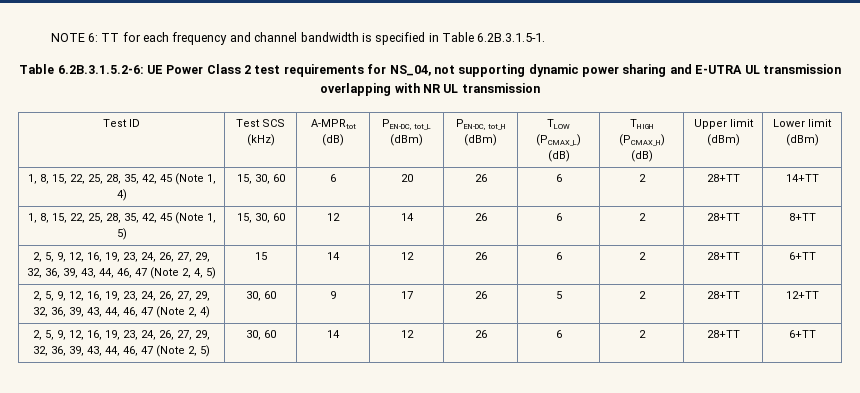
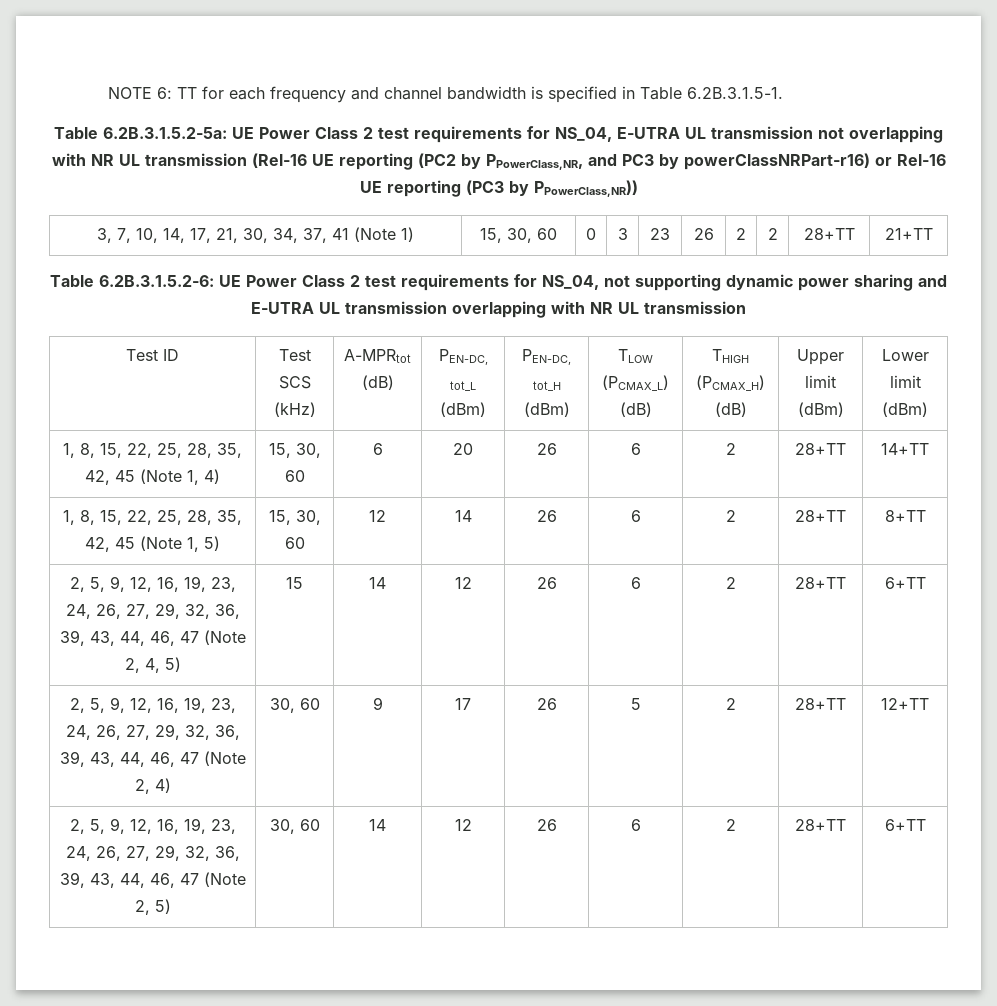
(546, 37) none -> [54,126,943,143] [51,153,946,170] [359,180,638,197] [97,227,414,243] [480,228,557,243] [586,228,596,240] [617,228,628,240] [650,228,670,240] [693,228,714,240] [736,228,746,240] [767,228,778,240] [803,228,855,240] [884,228,933,240] // Table 6.2B.3.1.5.2-5a: UE Power Class 2 test requirements for NS_04, E-UTRA UL transmission not overlapping with NR UL transmission (Rel-16 UE reporting (PC2 by PPowerClass,NR, and PC3 by powerClassNRPart-r16) or Rel-16 UE reporting (PC3 by PPowerClass,NR)) // 3, 7, 10, 14, 17, 21, 30, 34, 37, 41 (Note 1) | 15, 30, 60 | 0 | 3 | 23 | 26 | 2 | 2 | 28+TT | 21+TT

